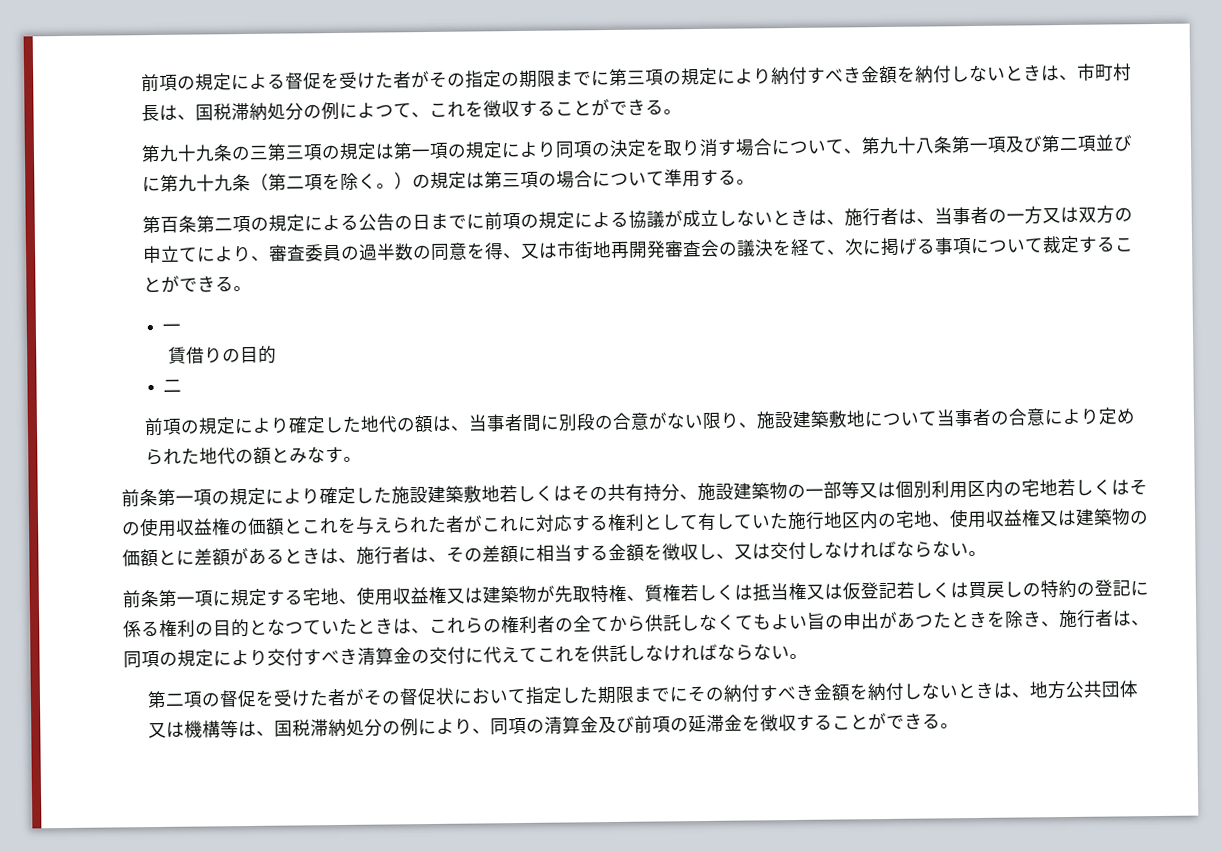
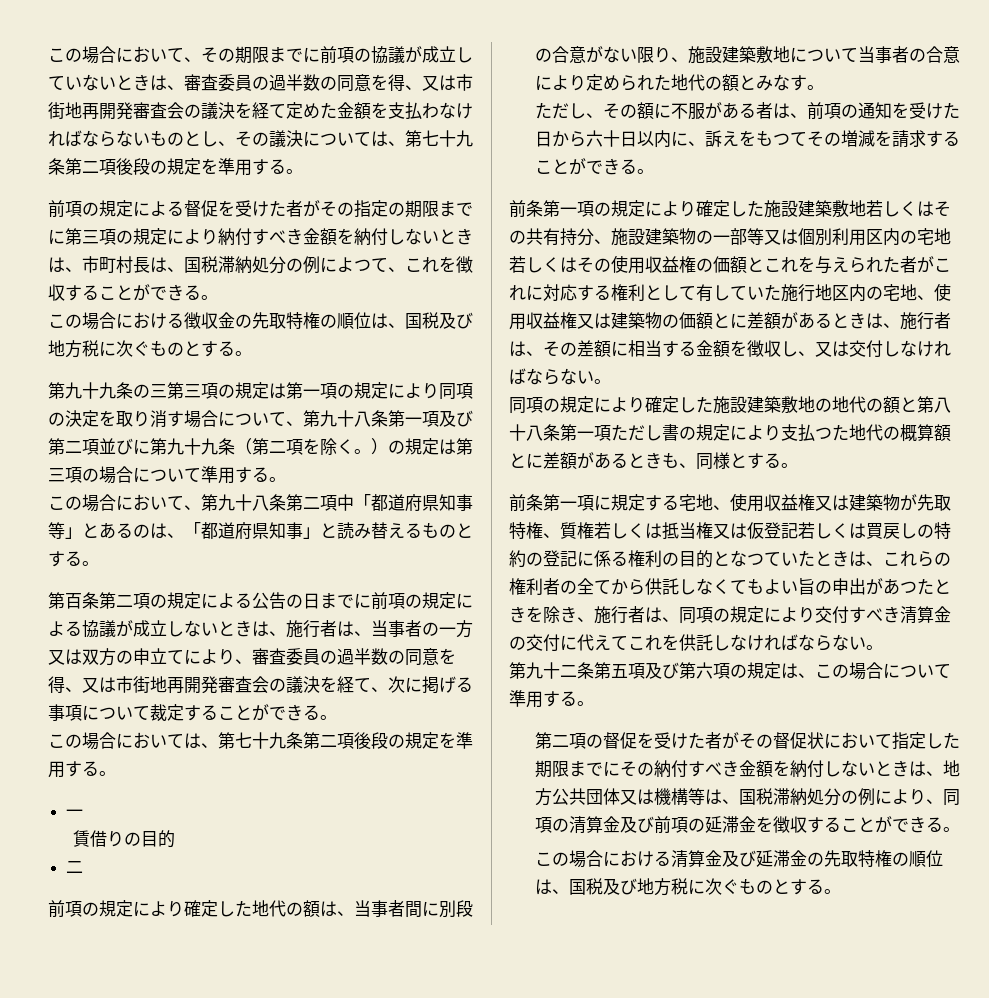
(141, 83) none -> [47,46,473,64] [47,74,473,92] [47,102,473,120] [47,130,473,147] [47,158,303,176] この場合において、その期限までに前項の協議が成立していないときは、審査委員の過半数の同意を得、又は市街地再開発審査会の議決を経て定めた金額を支払わなければならないものとし、その議決については、第七十九条第二項後段の規定を準用する。 //
(683, 112) none -> [47,312,473,330] [47,340,252,358] // この場合における徴収金の先取特権の順位は、国税及び地方税に次ぐものとする。
(756, 182) none -> [47,494,473,512] [47,522,473,540] [47,551,99,567] // この場合において、第九十八条第二項中「都道府県知事等」とあるのは、「都道府県知事」と読み替えるものとする。
(253, 288) none -> [47,732,473,750] [47,761,116,778] // この場合においては、第七十九条第二項後段の規定を準用する。
(363, 459) none -> [534,102,960,120] [534,130,960,148] [534,158,654,175] // ただし、その額に不服がある者は、前項の通知を受けた日から六十日以内に、訴えをもつてその増減を請求することができる。
(987, 553) none -> [509,396,951,414] [509,424,951,442] [509,452,798,470] // 同項の規定により確定した施設建築敷地の地代の額と第八十八条第一項ただし書の規定により支払つた地代の概算額とに差額があるときも、同様とする。
(808, 656) none -> [509,662,951,680] [509,690,594,708] // 第九十二条第五項及び第六項の規定は、この場合について準用する。
(960, 726) none -> [534,850,943,868] [534,878,841,896] // この場合における清算金及び延滞金の先取特権の順位は、国税及び地方税に次ぐものとする。

